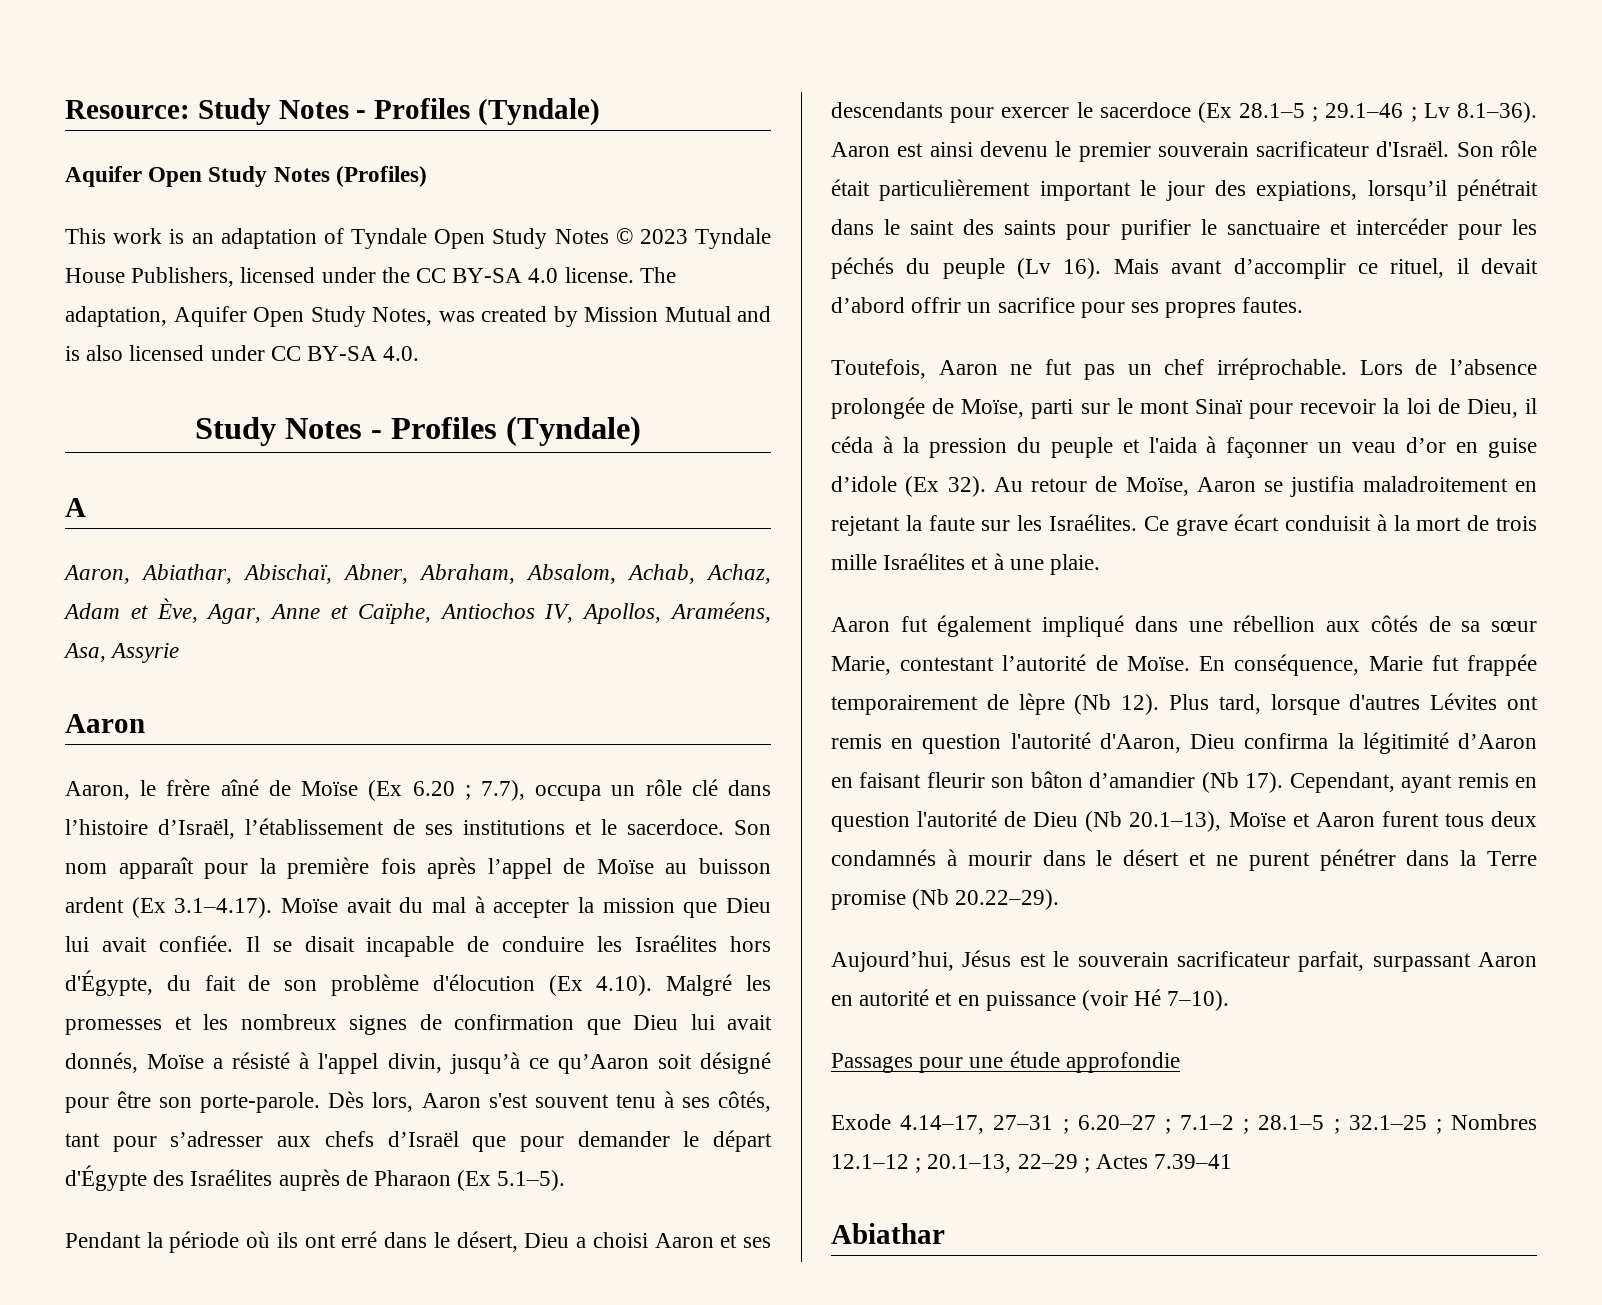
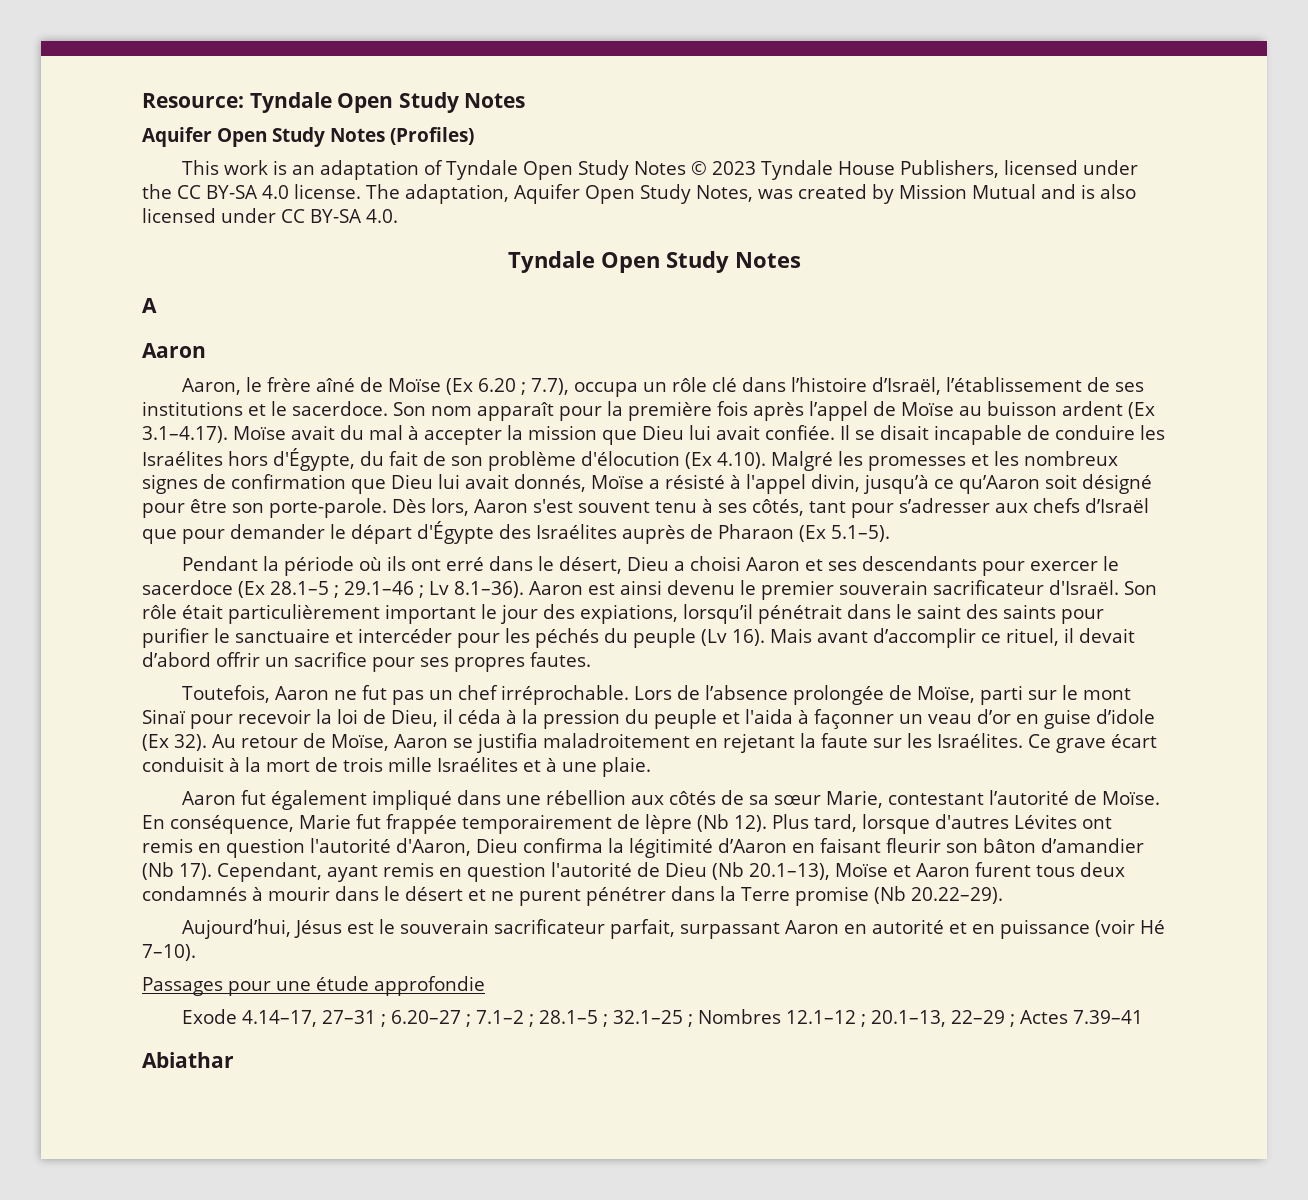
[197,98,601,126] Study Notes - Profiles (Tyndale) -> [249,92,526,113] Tyndale Open Study Notes
[195,416,641,446] [65,498,86,517] [63,564,771,584] [63,598,771,624] [63,643,180,663] Study Notes - Profiles (Tyndale) // A // Aaron, Abiathar, Abischaï, Abner, Abraham, Absalom, Achab, Achaz, Adam et Ève, Agar, Anne et Caïphe, Antiochos IV, Apollos, Araméens, Asa, Assyrie -> [507,251,801,273] [142,298,157,313] Tyndale Open Study Notes // A

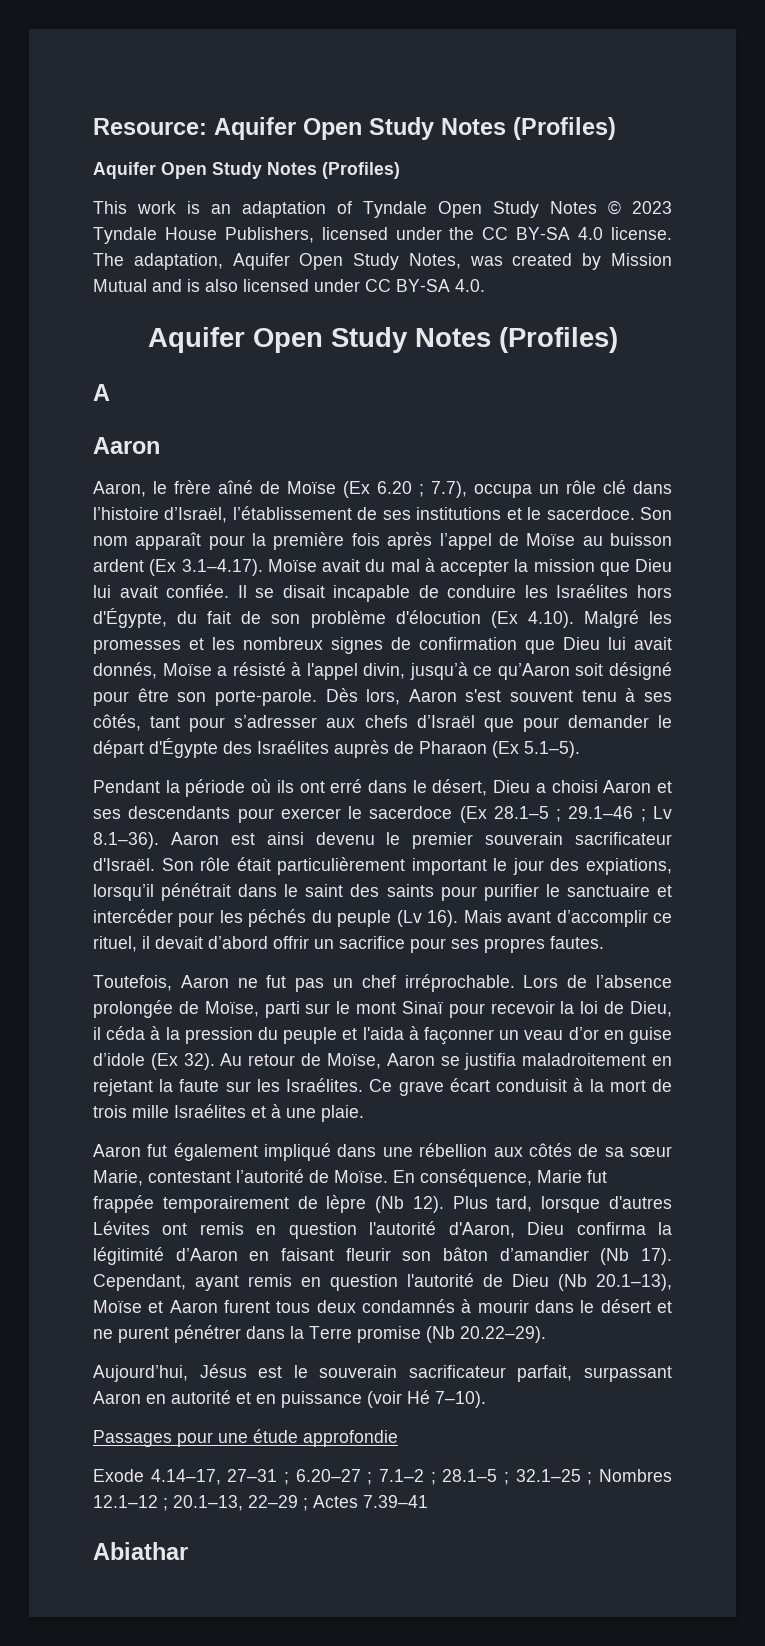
[249,92,526,113] Tyndale Open Study Notes -> [214,117,616,140] Aquifer Open Study Notes (Profiles)
[507,251,801,273] Tyndale Open Study Notes -> [147,327,618,353] Aquifer Open Study Notes (Profiles)

